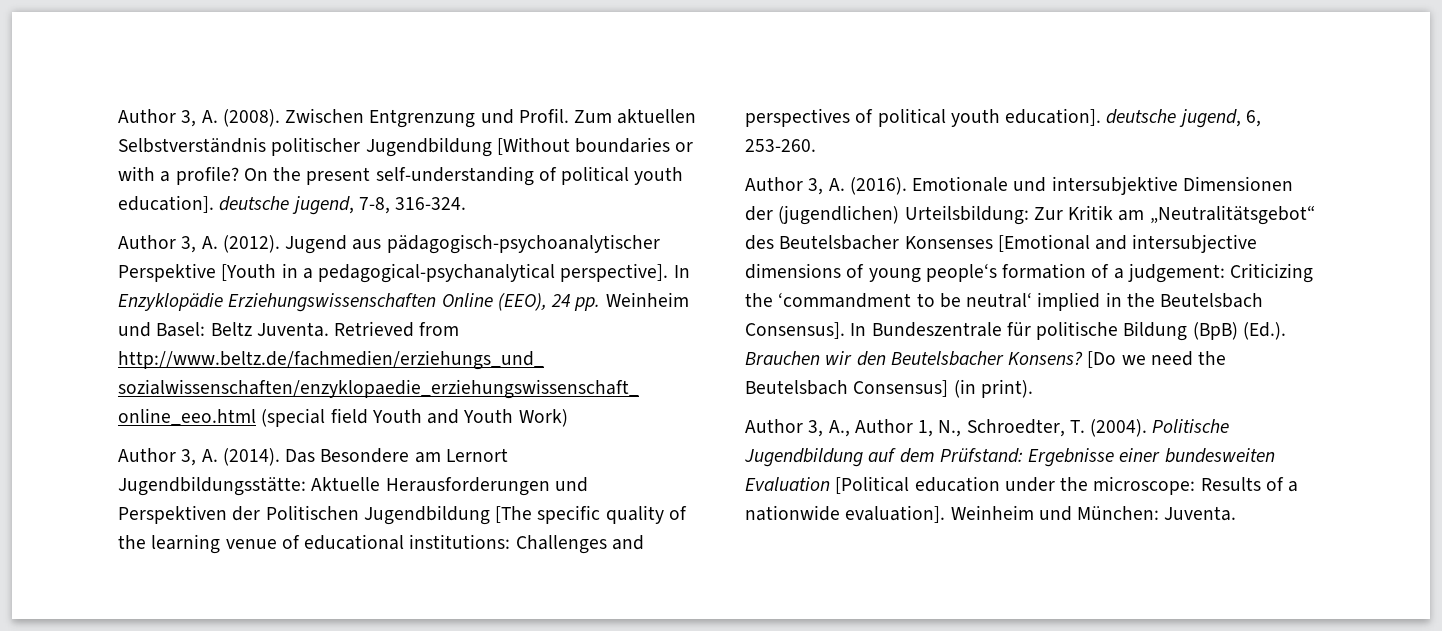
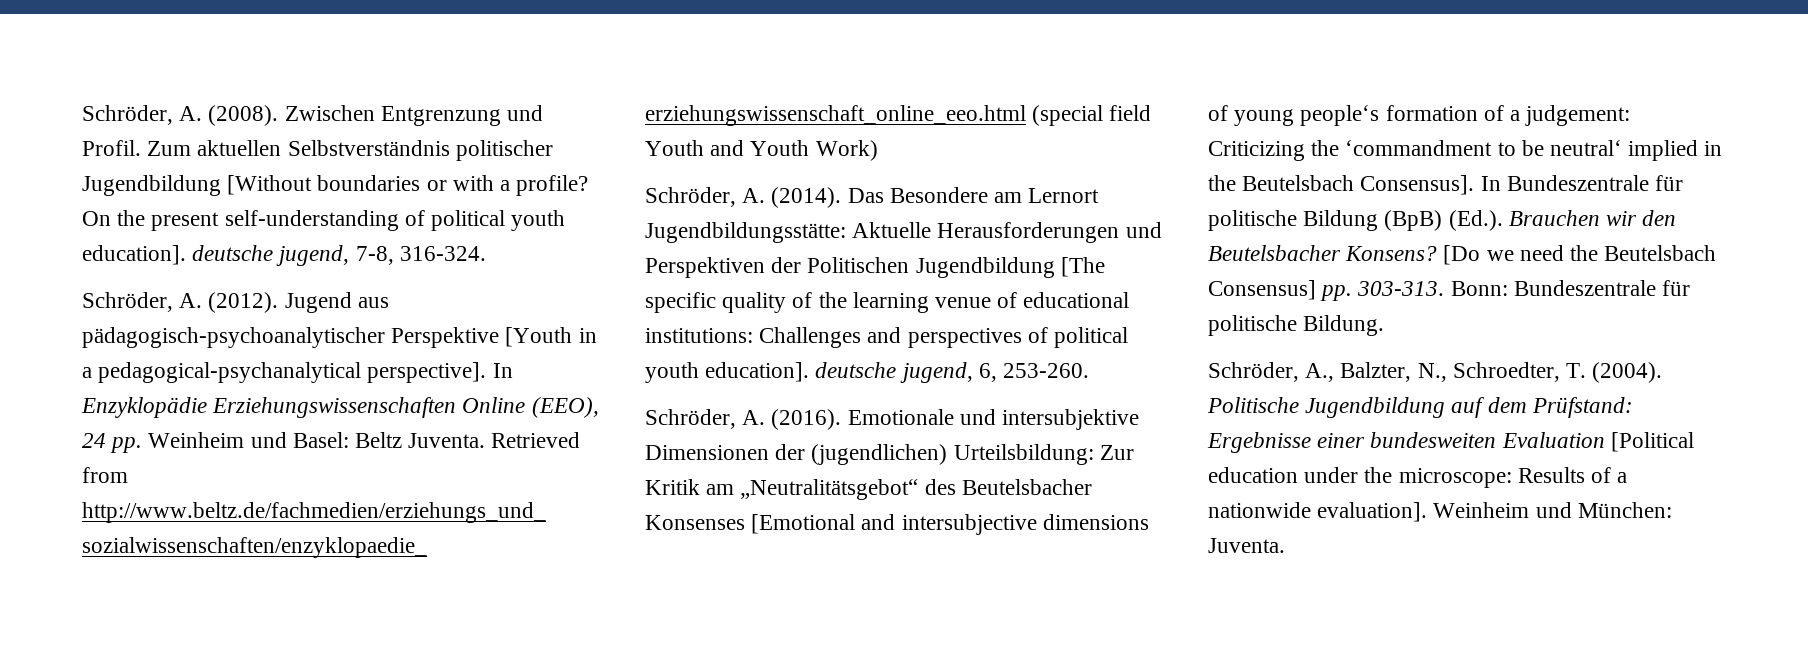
[118,109,197,127] Author 3, -> [82,105,173,125] Schröder,
[118,235,197,253] Author 3, -> [82,292,173,312] Schröder,
[118,448,197,466] Author 3, -> [645,187,736,207] Schröder,
[745,177,824,195] Author 3, -> [645,409,736,429] Schröder,
[953,379,1033,398] [745,419,934,437] (in print). // Author 3, A., Author 1, -> [1320,280,1691,301] [1208,315,1385,336] [1208,362,1412,382] pp. 303-313. Bonn: Bundeszentrale für politische Bildung. // Schröder, A., Balzter,

